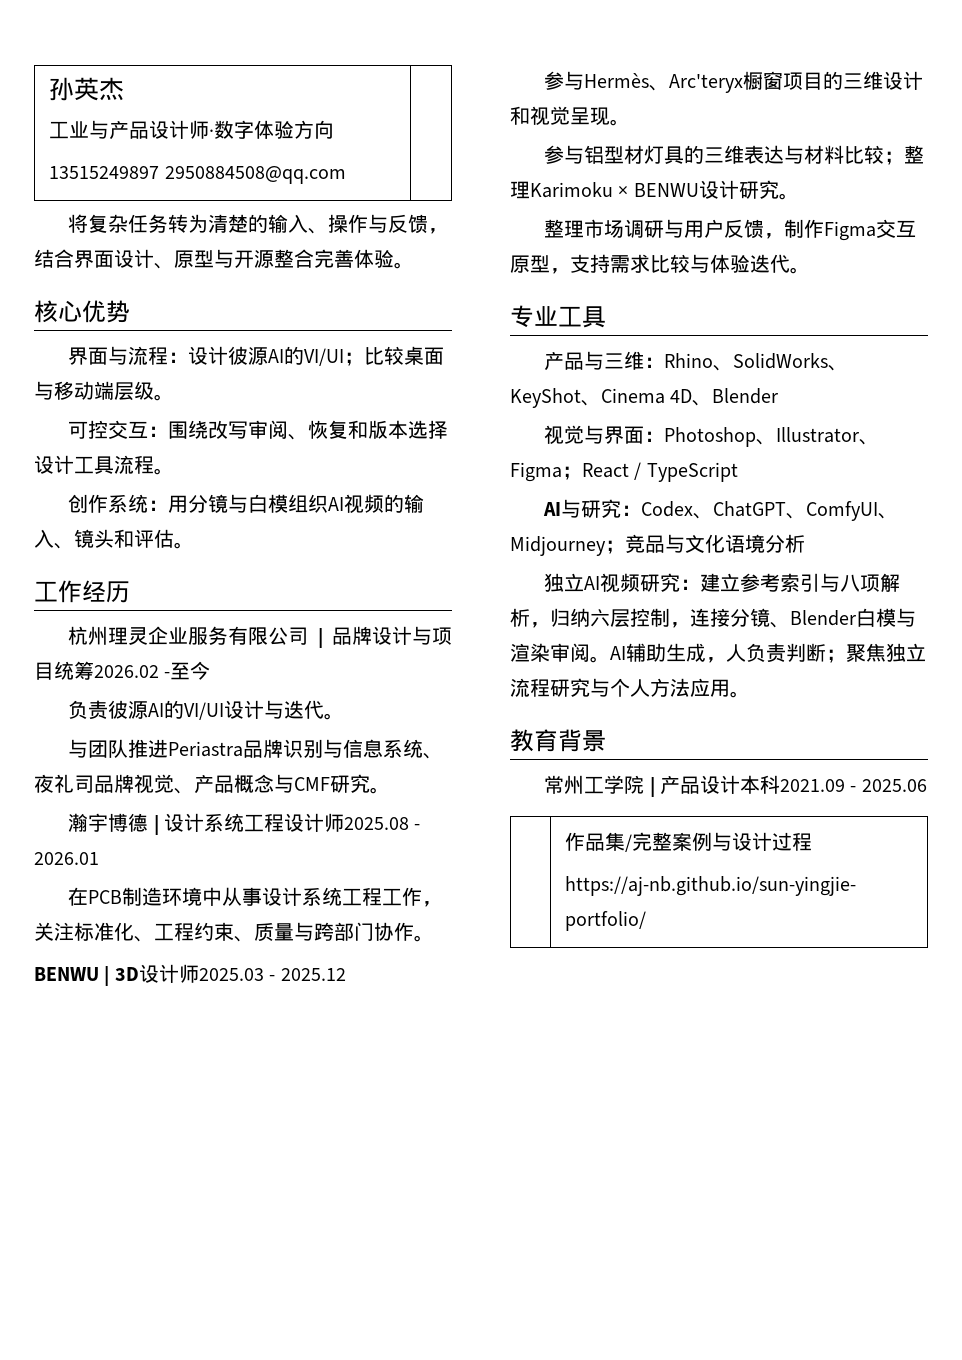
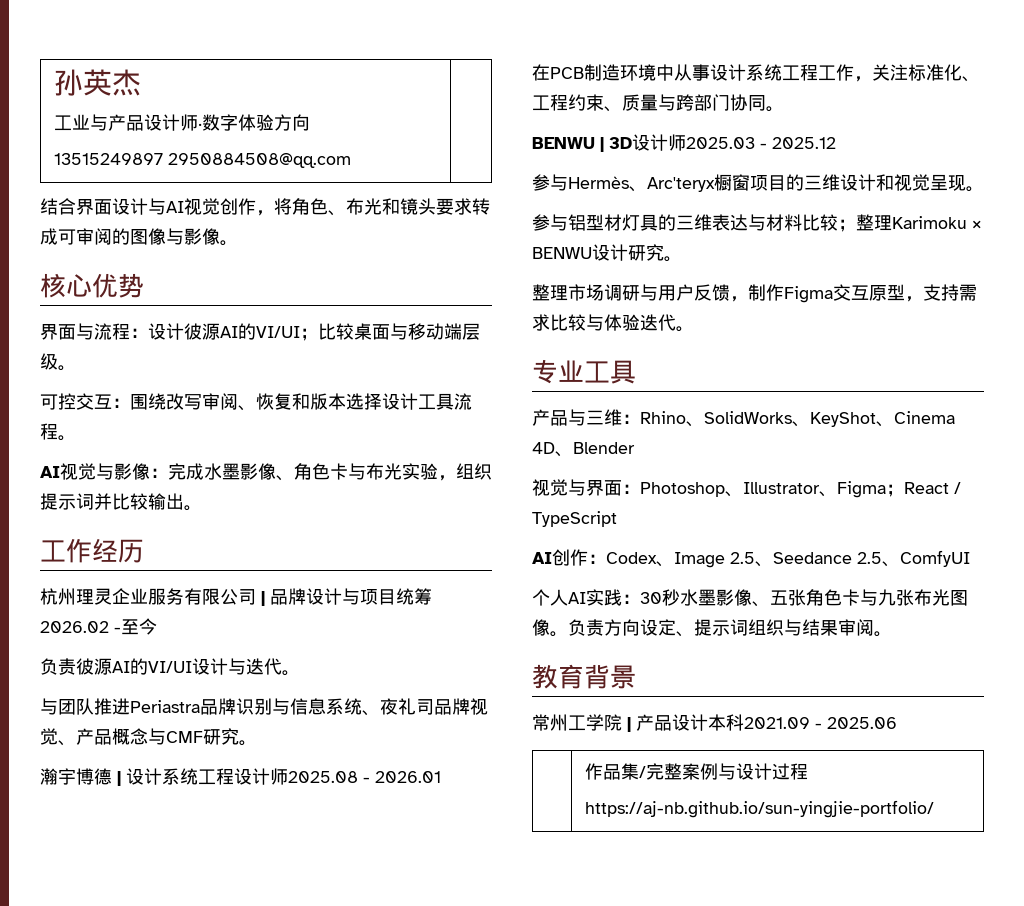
[68,214,449,234] [34,249,394,269] 将复杂任务转为清楚的输入、操作与反馈，结合界面设计、原型与开源整合完善体验 -> [40,198,490,216] [40,228,220,245] 结合界面设计与AI视觉创作，将角色、布光和镜头要求转成可审阅的图像与影像
[68,494,425,514] [34,529,174,549] 创作系统：用分镜与白模组织AI视频的输入、镜头和评估 -> [40,463,492,481] [40,493,184,510] AI视觉与影像：完成水墨影像、角色卡与布光实验，组织提示词并比较输出
[394,922,414,941] 作 -> [748,95,766,111] 同
[561,499,622,518] 与研究 -> [552,549,588,566] 创作
[713,501,899,521] [510,534,805,556] [544,573,901,593] [510,608,916,628] [510,643,926,663] [510,678,730,697] ChatGPT、ComfyUI、Midjourney；竞品与文化语境分析 // 独立AI视频研究：建立参考索引与八项解析，归纳六层控制，连接分镜、Blender白模与渲染审阅。AI辅助生成，人负责判断；聚焦独立流程研究与个人方法应用 -> [674,550,970,568] [532,589,968,607] [532,619,874,637] Image 2.5、Seedance 2.5、ComfyUI // 个人AI实践：30秒水墨影像、五张角色卡与九张布光图像。负责方向设定、提示词组织与结果审阅

